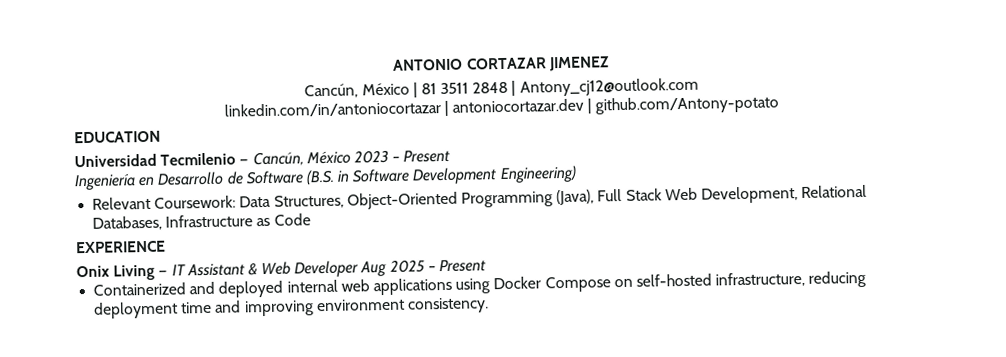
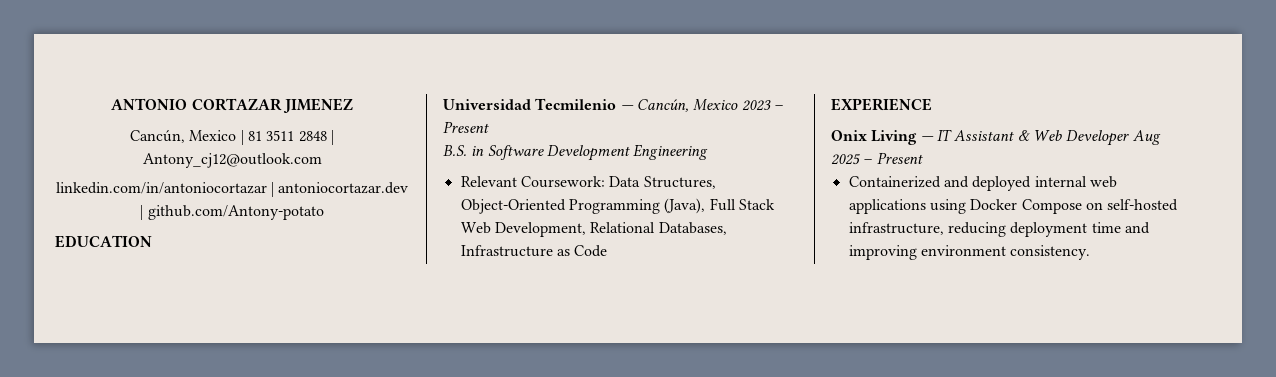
[361,82,410,96] México -> [189,130,237,141] Mexico
[305,150,351,165] México -> [693,99,739,111] Mexico
[74,169,335,191] Ingeniería en Desarrollo de Software (B.S. -> [443,145,467,156] B.S.
[499,165,577,184] Engineering) -> [633,144,709,160] Engineering

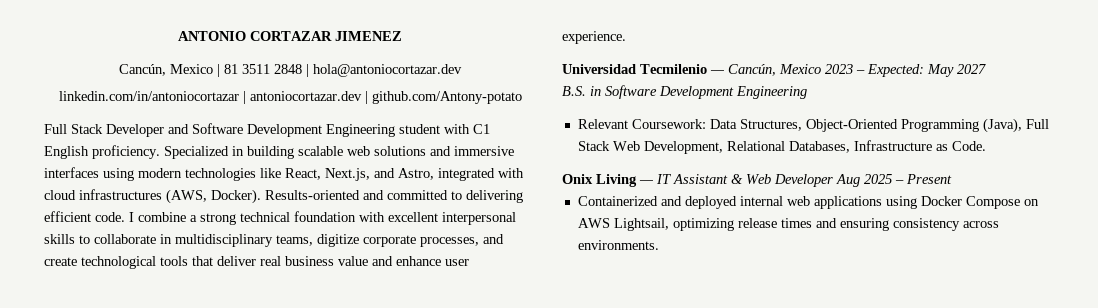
[142,153,322,168] Antony_cj12@outlook.com -> [313,64,462,77] hola@antoniocortazar.dev
[55,235,152,248] EDUCATION -> [44,123,490,137] [44,145,514,159] [44,167,524,181] [44,189,523,204] [44,211,516,225] [44,234,504,247] [44,256,469,269] [562,31,626,44] Full Stack Developer and Software Development Engineering student with C1 English proficiency. Specialized in building scalable web solutions and immersive interfaces using modern technologies like React, Next.js, and Astro, integrated with cloud infrastructures (AWS, Docker). Results-oriented and committed to delivering efficient code. I combine a strong technical foundation with excellent interpersonal skills to collaborate in multidisciplinary teams, digitize corporate processes, and create technological tools that deliver real business value and enhance user experience.
[443,121,489,133] Present -> [867,64,986,77] Expected: May 2027
[574,245,608,257] [831,98,932,111] Code // EXPERIENCE -> [951,141,986,151] Code.
[1107,199,1179,211] [848,222,1150,237] [848,245,1091,260] self-hosted infrastructure, reducing deployment time and improving environment consistency. -> [577,218,999,231] [577,240,659,250] AWS Lightsail, optimizing release times and ensuring consistency across environments.

